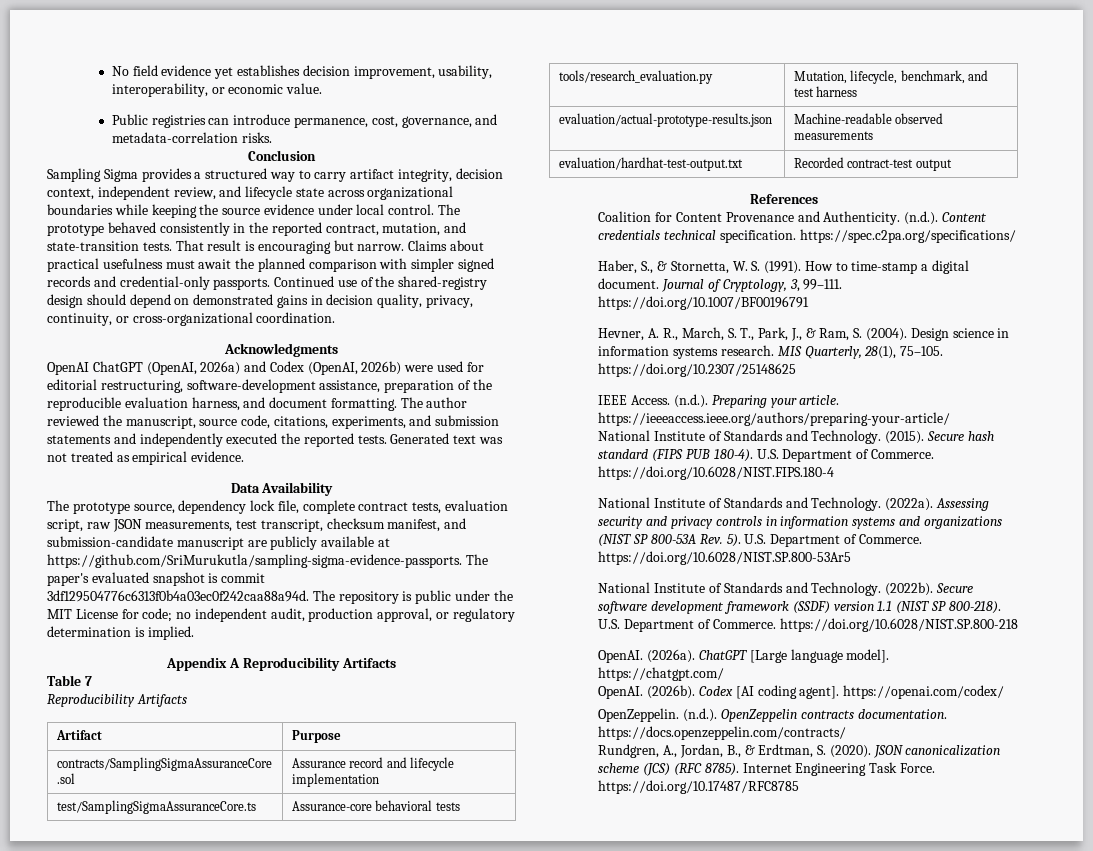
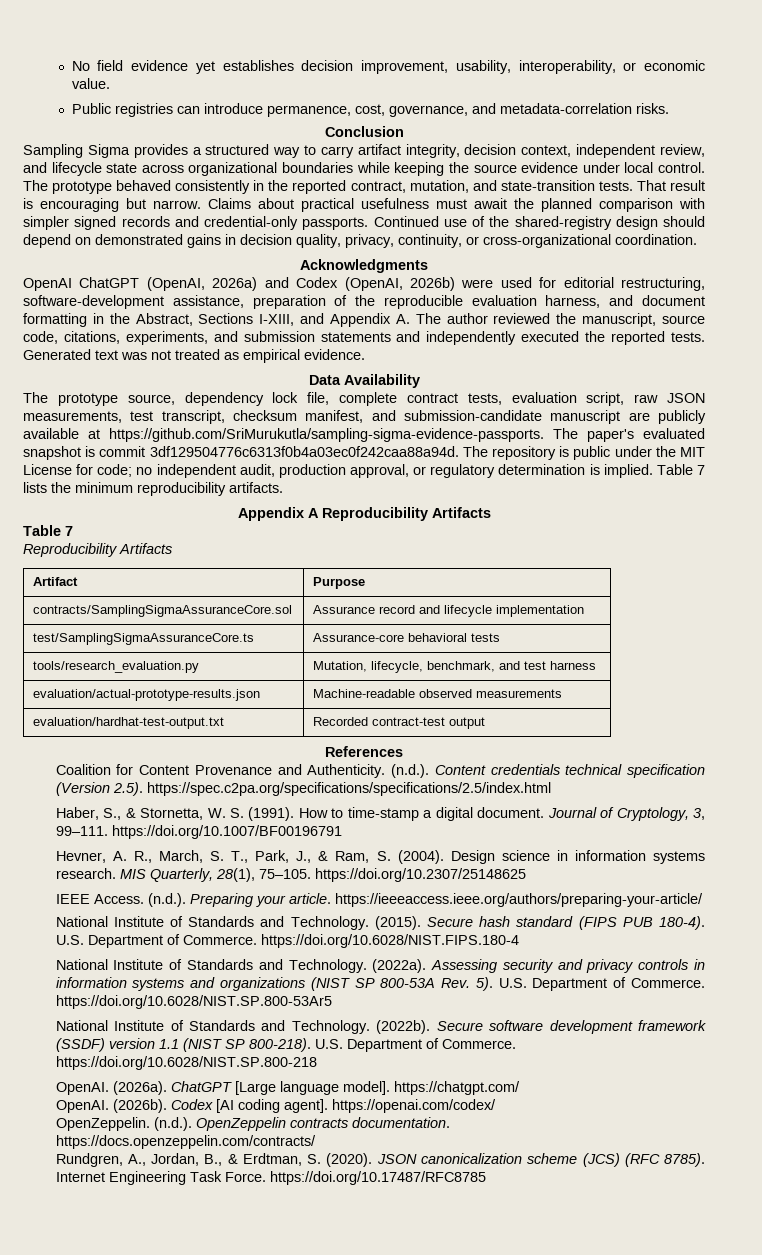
[330,398,397,411] formatting. -> [23,313,410,327] formatting in the Abstract, Sections I-XIII, and Appendix A.
(194, 633) none -> [656,464,705,475] [23,482,283,496] Table 7 lists the minimum reproducibility artifacts.
[720,229,1016,243] specification. https://spec.c2pa.org/specifications/ -> [627,764,705,778] [55,782,551,796] specification (Version 2.5). https://spec.c2pa.org/specifications/specifications/2.5/index.html

